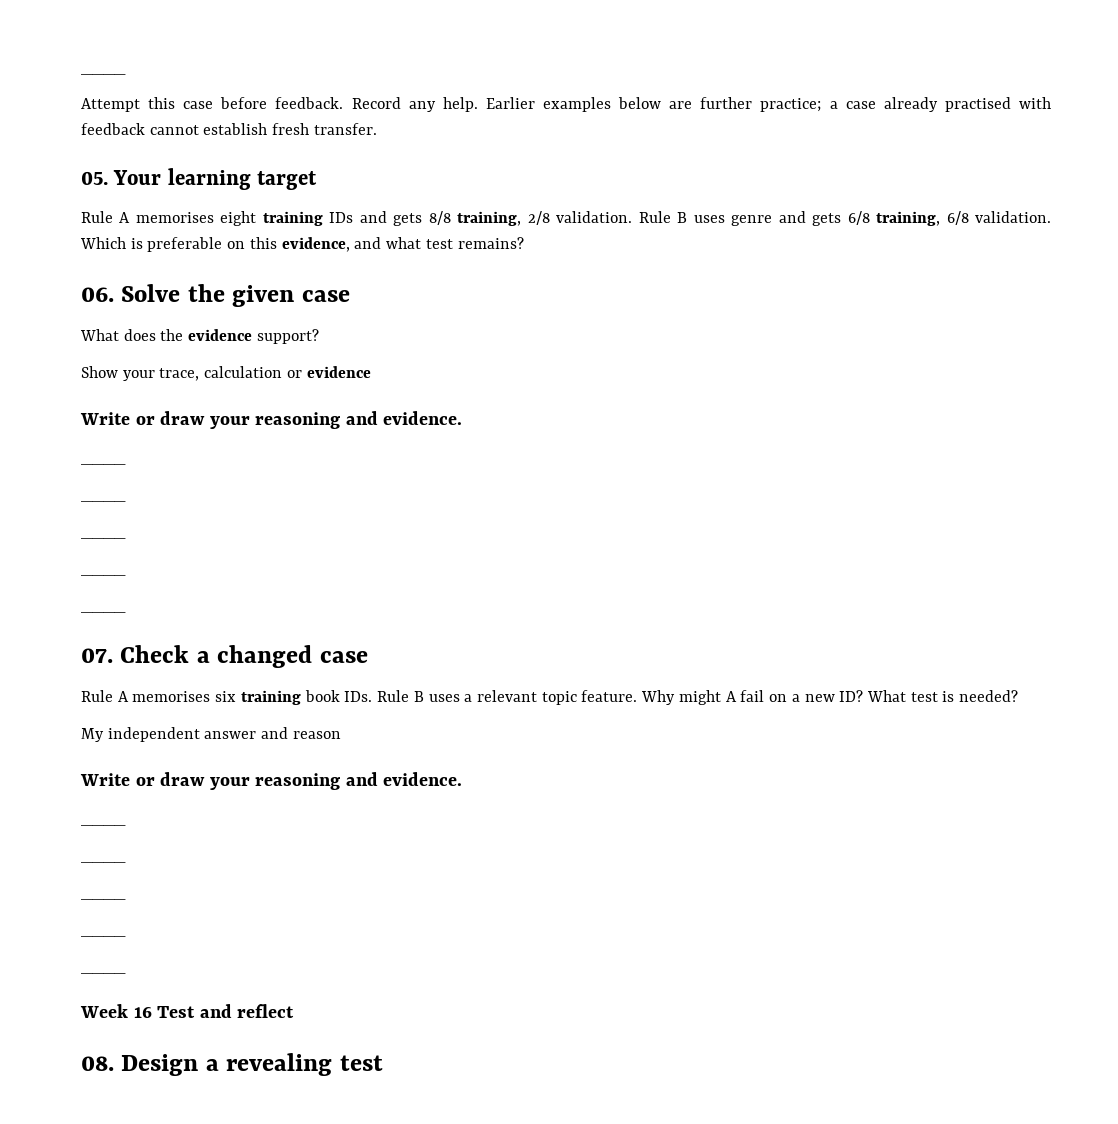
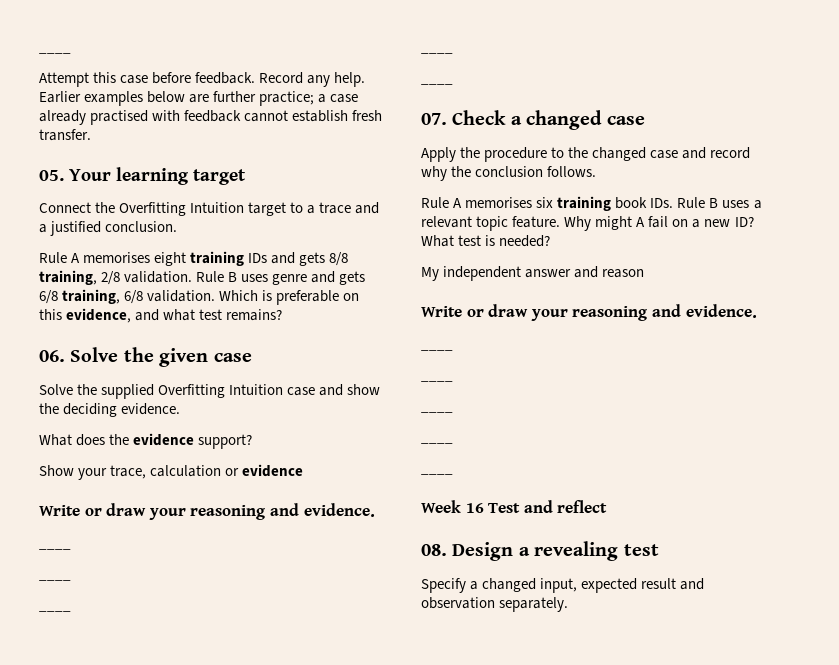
(318, 180) none -> [39,202,380,216] [39,221,178,236] // Connect the Overfitting Intuition target to a trace and a justified conclusion.
(350, 296) none -> [39,384,381,399] [39,403,181,417] // Solve the supplied Overfitting Intuition case and show the deciding evidence.
(368, 657) none -> [421,147,751,162] [421,166,597,181] // Apply the procedure to the changed case and record why the conclusion follows.
(383, 1063) none -> [421,578,705,593] [421,597,569,612] // Specify a changed input, expected result and observation separately.

